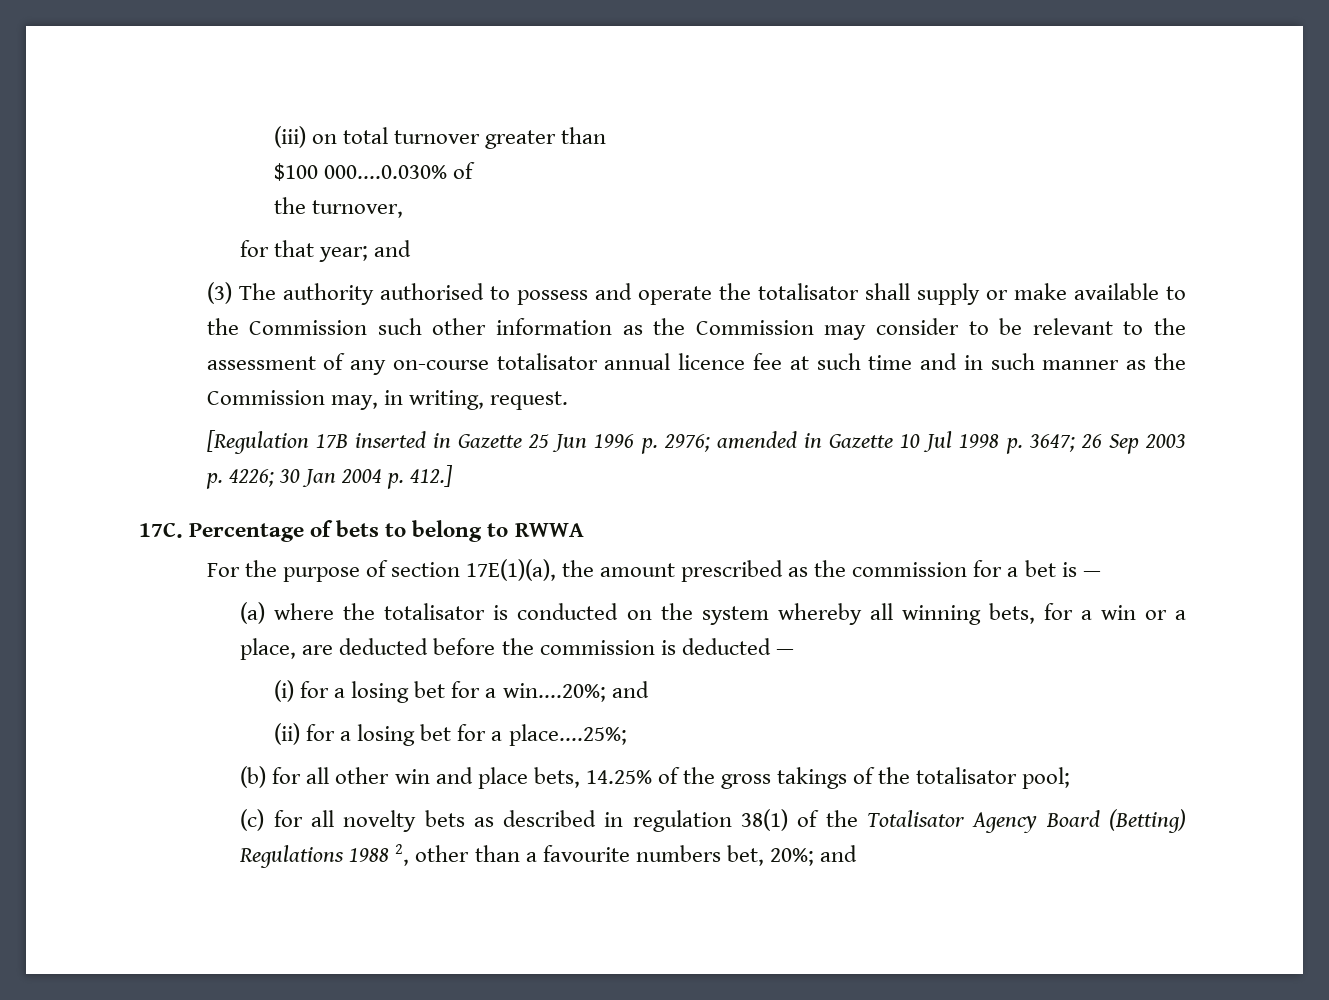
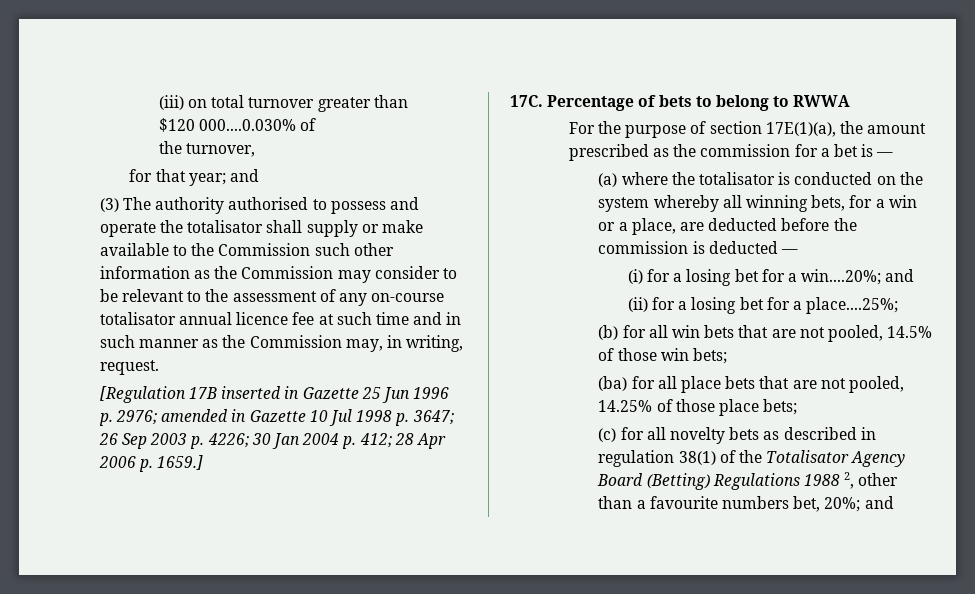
[274,163,319,181] $100 -> [158,118,195,132] $120
[409,465,453,487] 412.] -> [359,433,446,449] [98,455,204,472] 412; 28 Apr 2006 p. 1659.]
[335,767,1071,789] other win and place bets, 14.25% of the gross takings of the totalisator pool; -> [671,325,933,342] [598,348,727,364] [598,376,904,393] [598,399,798,416] win bets that are not pooled, 14.5% of those win bets; // (ba) for all place bets that are not pooled, 14.25% of those place bets;

